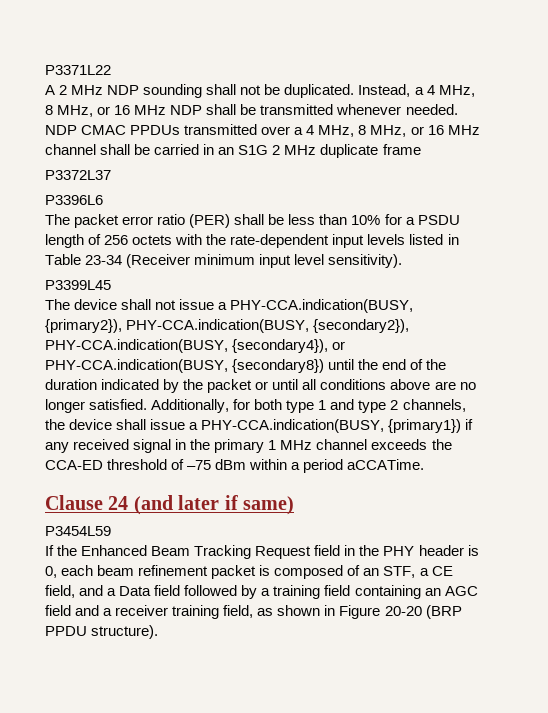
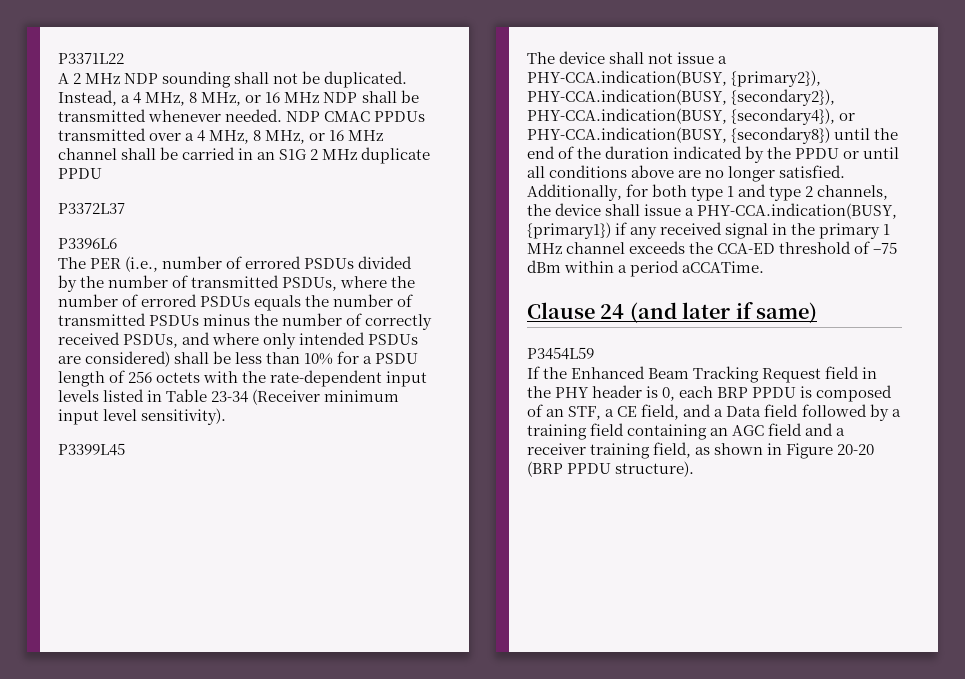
[382,144,421,155] frame -> [58,168,102,179] PPDU
[74,214,231,228] packet error ratio (PER) -> [90,256,413,272] [58,275,416,292] [58,294,414,311] [58,313,433,330] [58,332,419,349] [58,351,171,367] PER (i.e., number of errored PSDUs divided by the number of transmitted PSDUs, where the number of errored PSDUs equals the number of transmitted PSDUs minus the number of correctly received PSDUs, and where only intended PSDUs are considered)
[207,379,253,393] packet -> [795,148,840,159] PPDU
[97,565,257,579] beam refinement packet -> [717,387,797,398] BRP PPDU

